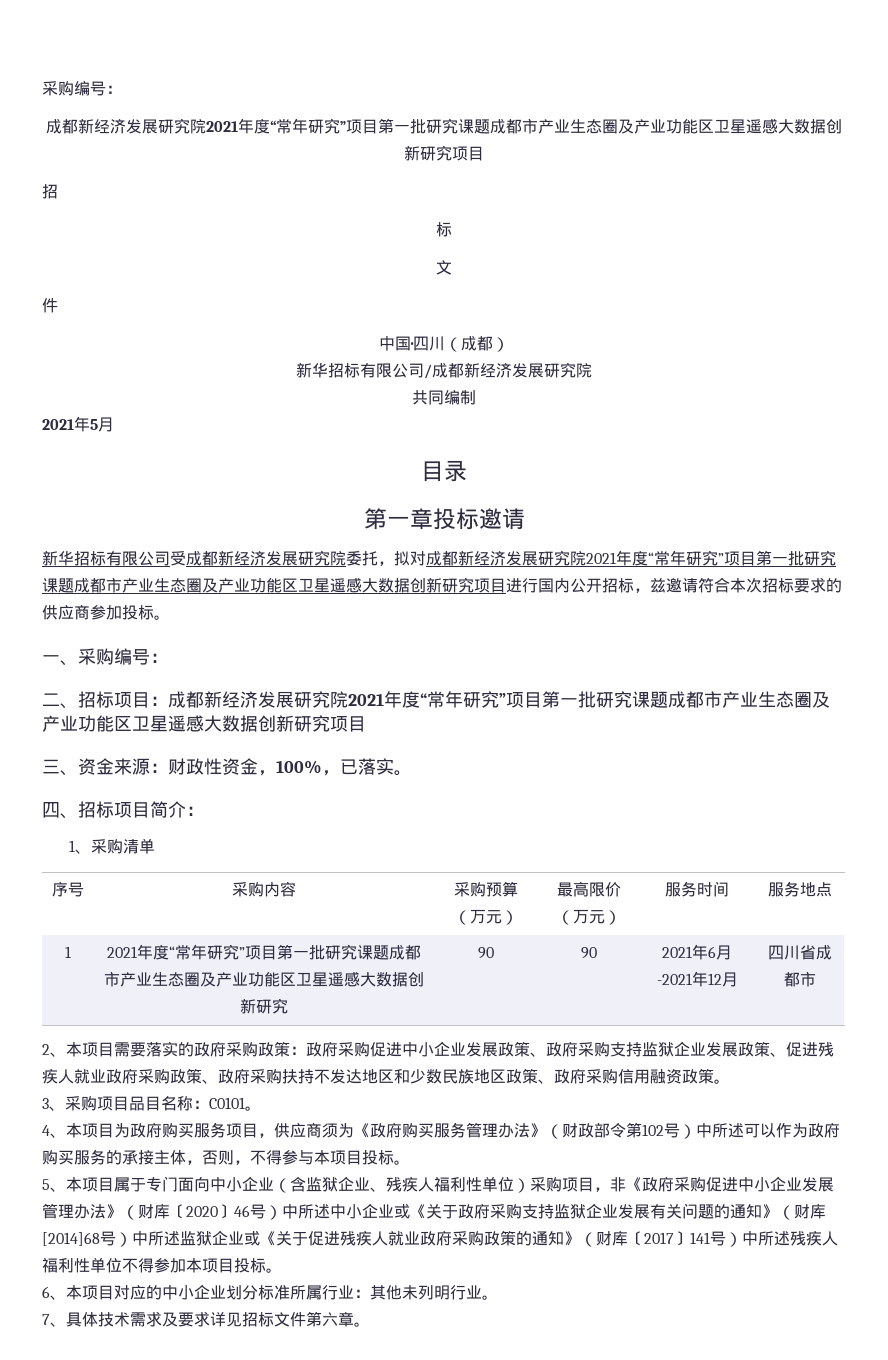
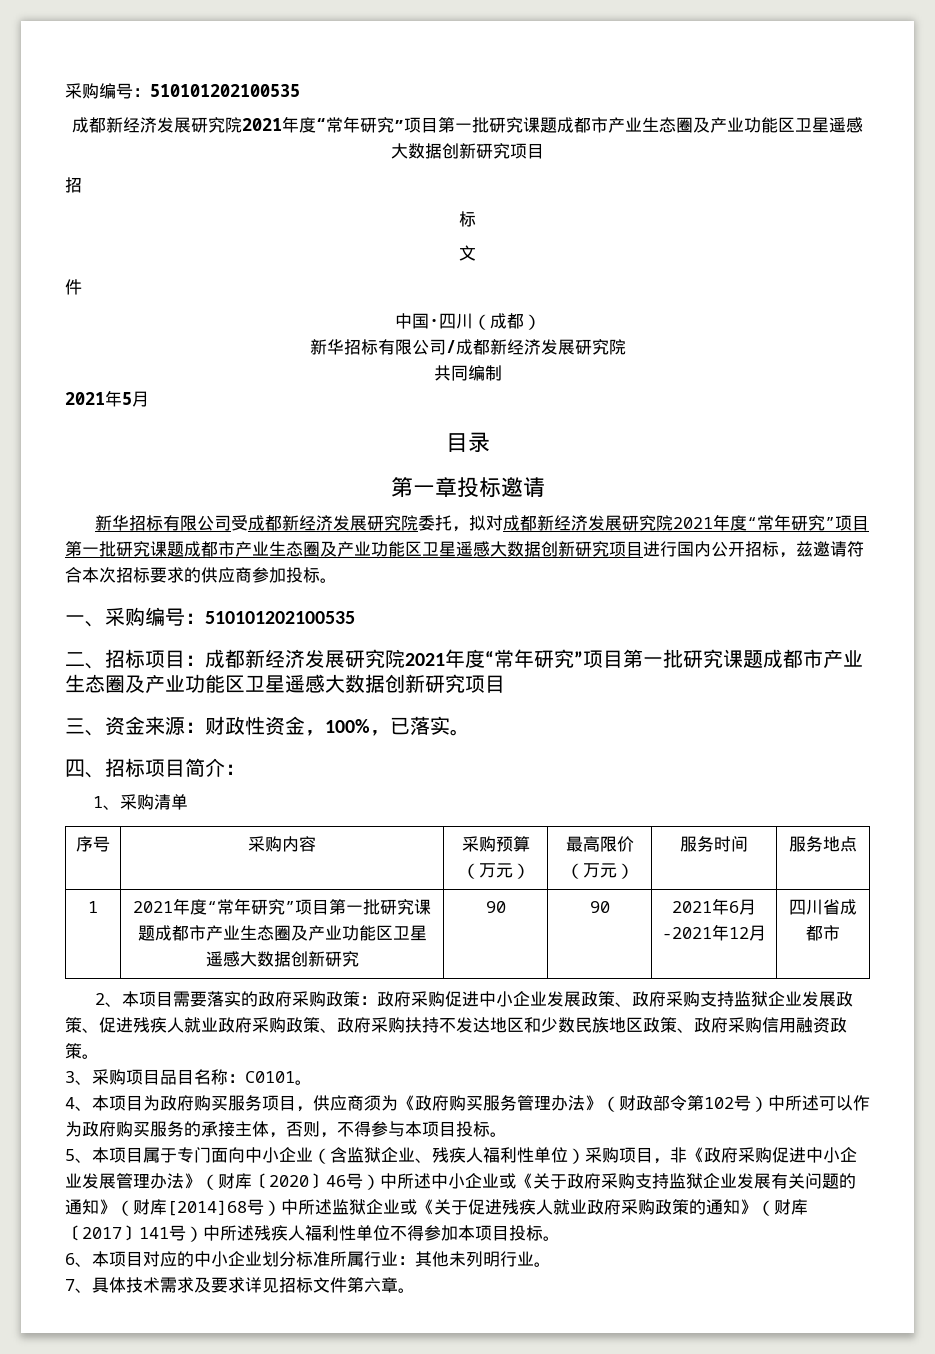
[42,81,122,96] 采购编号： -> [65,83,300,99] 采购编号：510101202100535
(168, 658) none -> [205,611,355,624] 510101202100535

